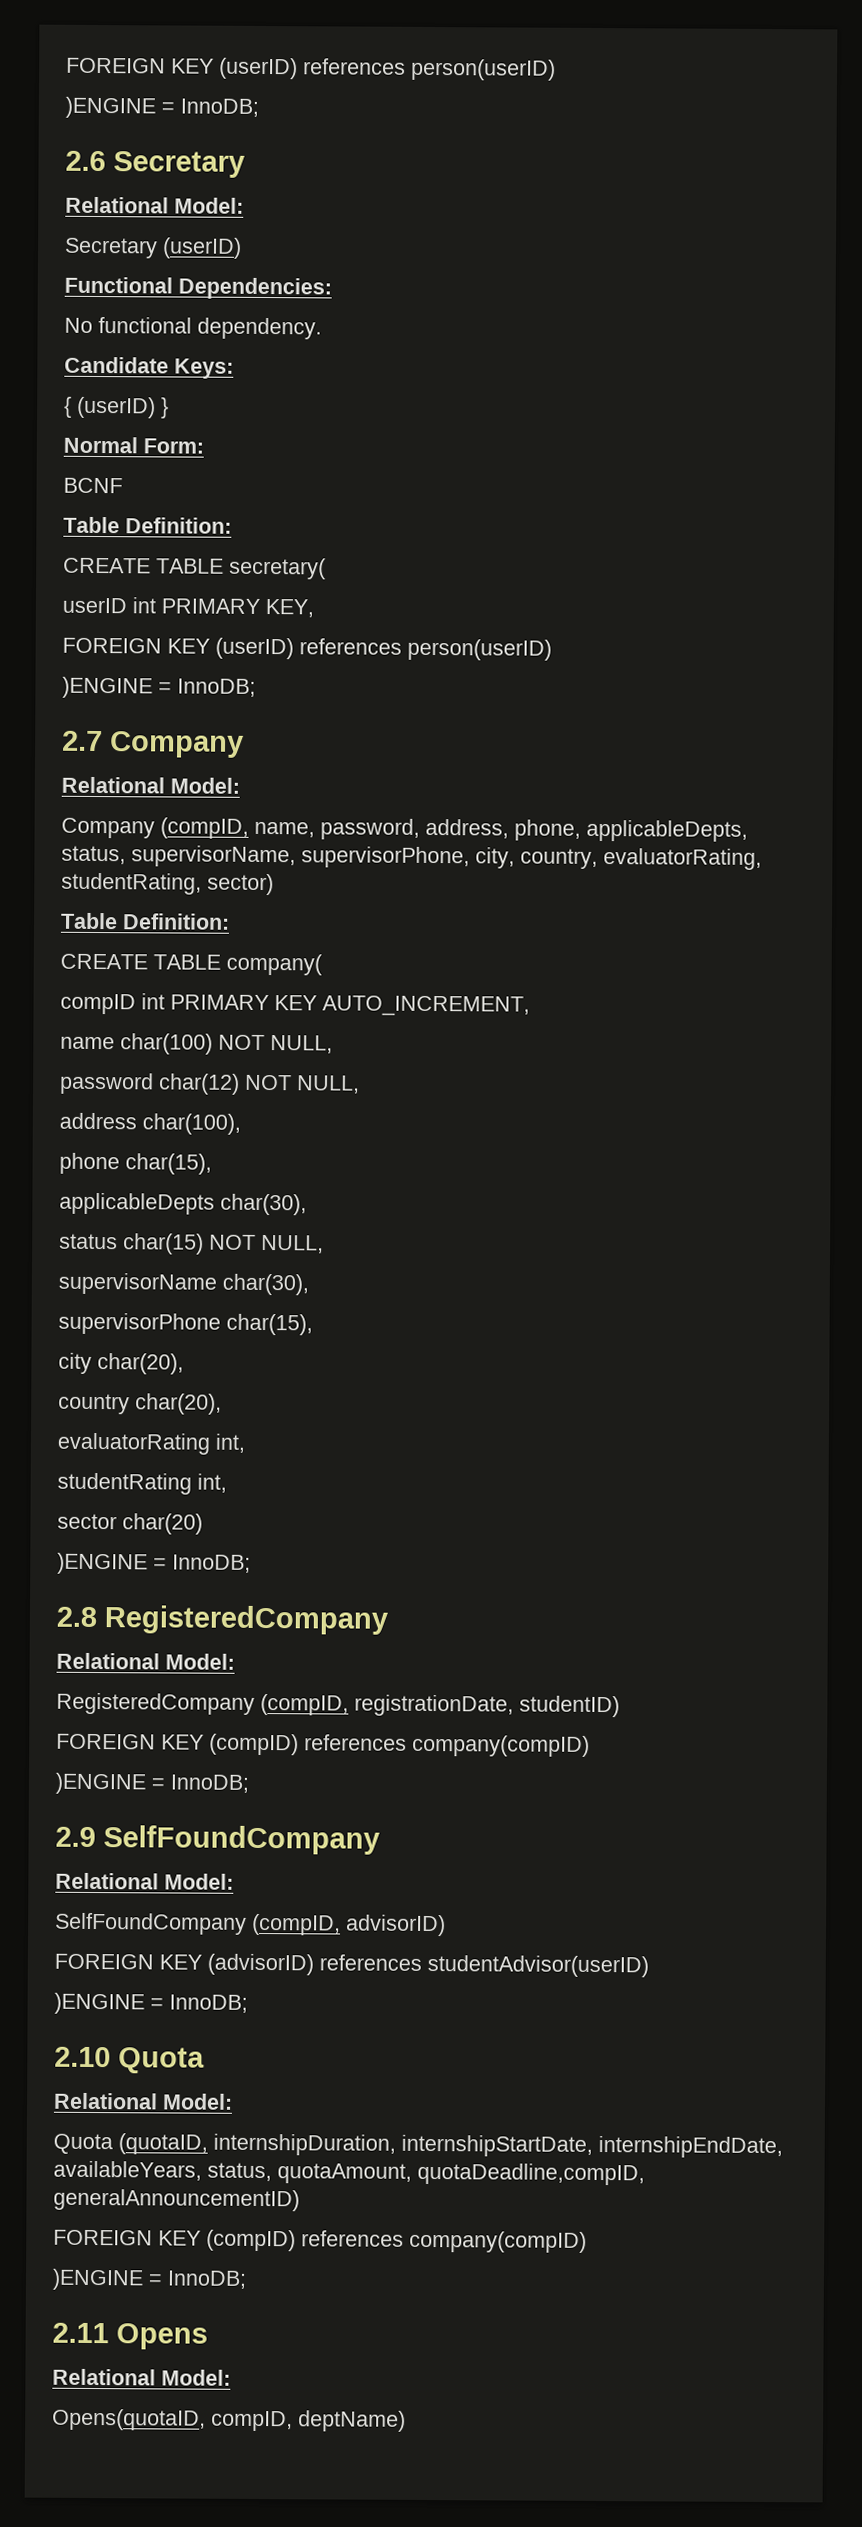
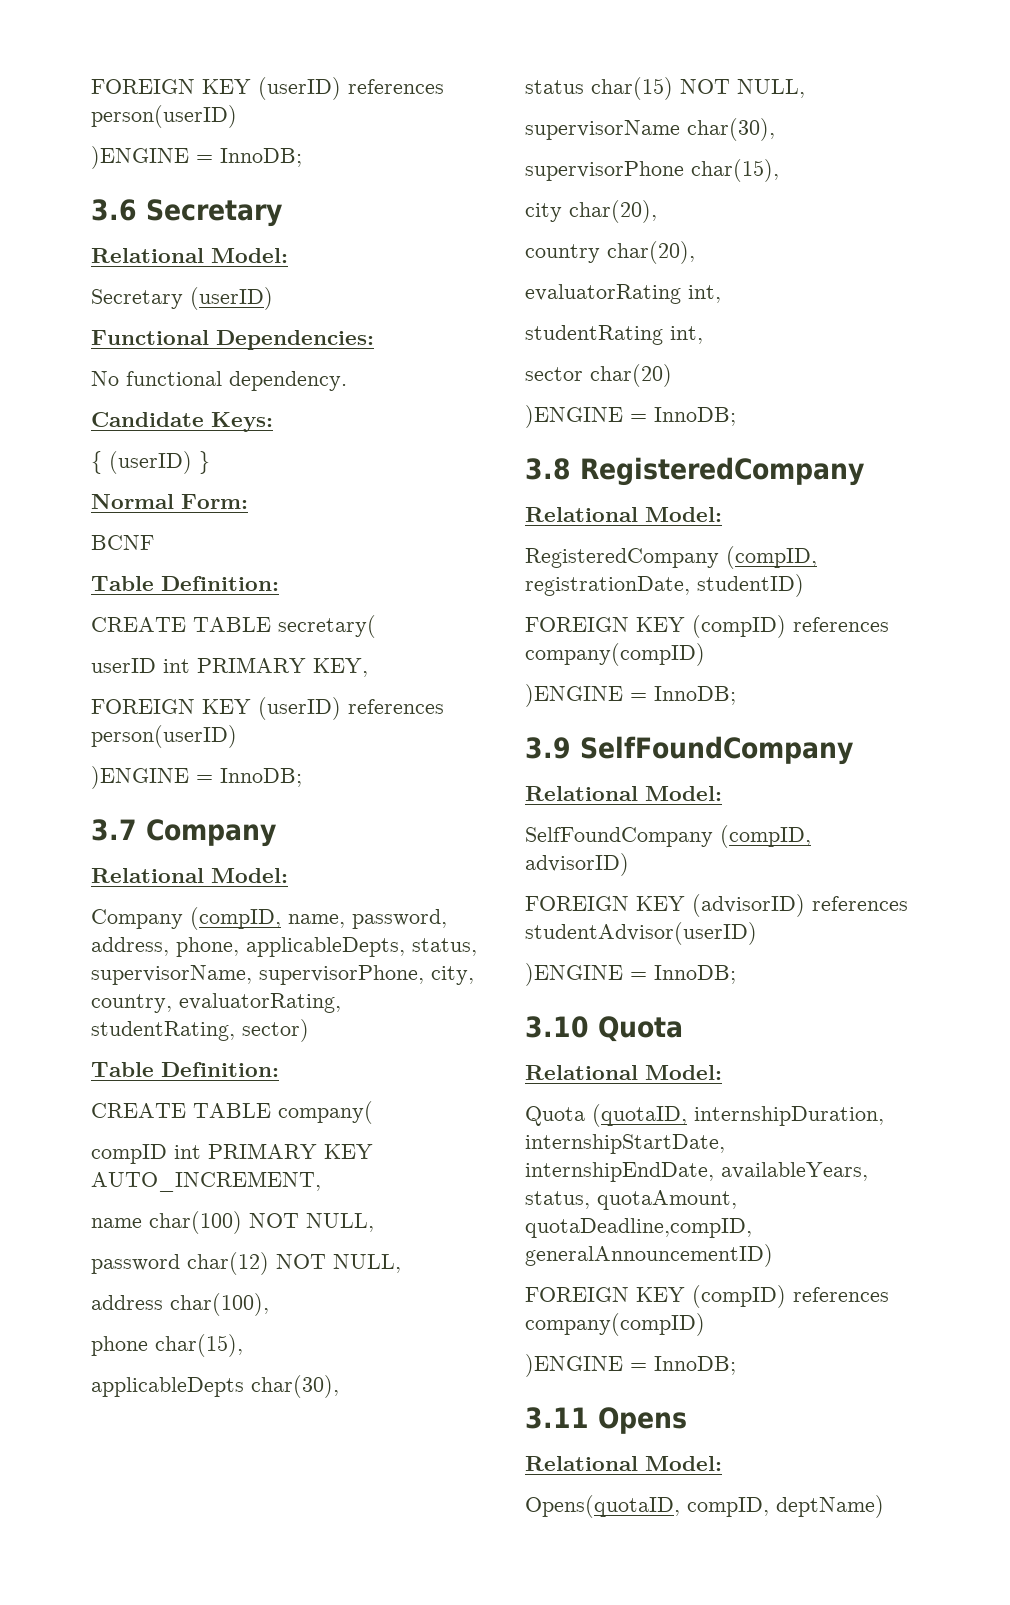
[66,57,556,81] [65,96,259,119] [65,150,106,172] FOREIGN KEY (userID) references person(userID) // )ENGINE = InnoDB; // 2.6 -> [91,77,444,100] [91,105,237,128] [91,146,302,169] [91,199,137,221] FOREIGN KEY (userID) references person(userID) // )ENGINE = InnoDB; // 3.6
[62,730,103,752] 2.7 -> [91,819,137,841] 3.7
[56,1606,97,1628] 2.8 -> [525,458,571,480] 3.8
[55,1826,96,1848] 2.9 -> [525,737,571,759] 3.9
[54,2046,111,2068] 2.10 -> [525,1016,589,1038] 3.10
[52,2322,109,2344] 2.11 -> [525,1407,589,1429] 3.11

